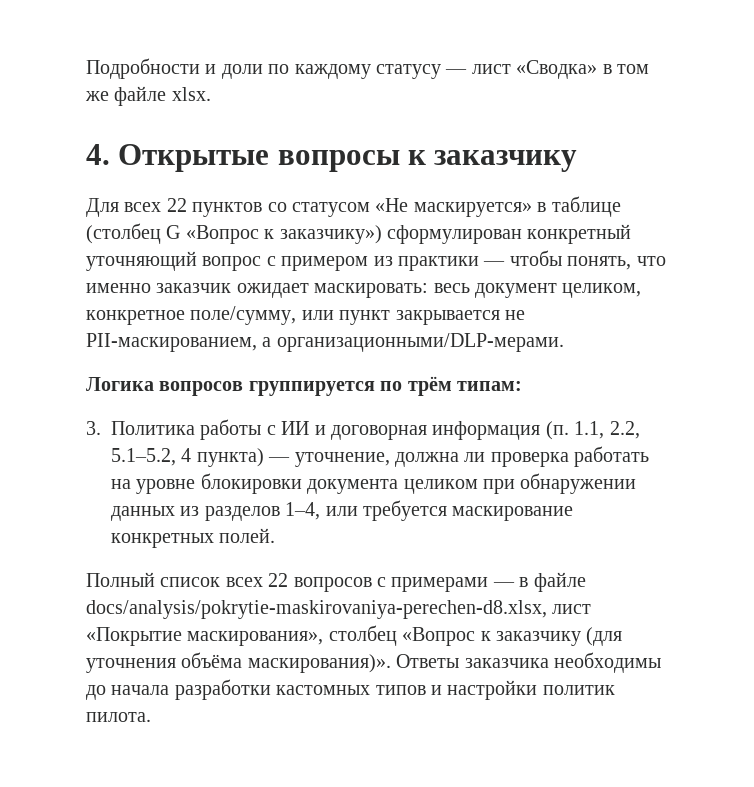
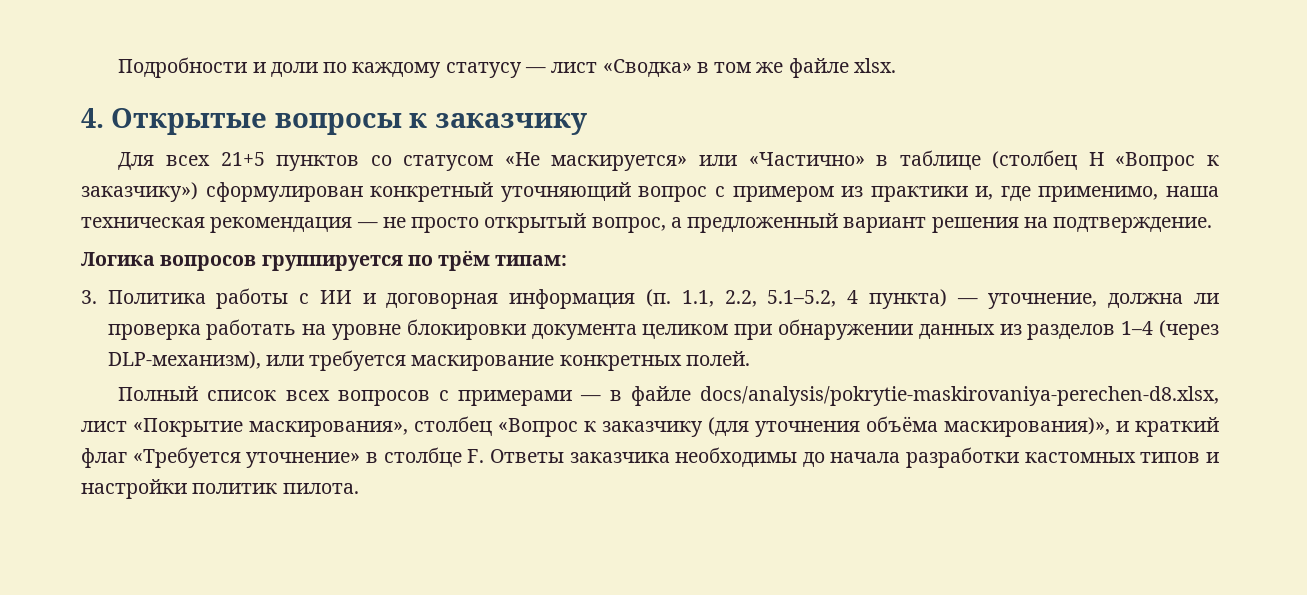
[166,198,187,212] 22 -> [220,152,265,166] 21+5
(532, 209) none -> [698,152,865,166] или «Частично»
[166,225,181,239] G -> [1088,152,1104,166] H
[483,250,666,270] [86,283,642,298] [86,306,525,325] [86,333,564,352] — чтобы понять, что именно заказчик ожидает маскировать: весь документ целиком, конкретное поле/сумму, или пункт закрывается не PII-маскированием, а организационными/DLP-мерами. -> [975,186,1220,202] [81,213,1213,233] и, где применимо, наша техническая рекомендация — не просто открытый вопрос, а предложенный вариант решения на подтверждение.
[285,502,321,520] 1–4, -> [1121,320,1219,340] [107,351,261,369] 1–4 (через DLP-механизм),
[268,573,289,587] 22 -> (330, 395) none
[247,654,391,673] маскирования)». -> [944,417,1219,437] [81,447,485,468] маскирования)», и краткий флаг «Требуется уточнение» в столбце F.

